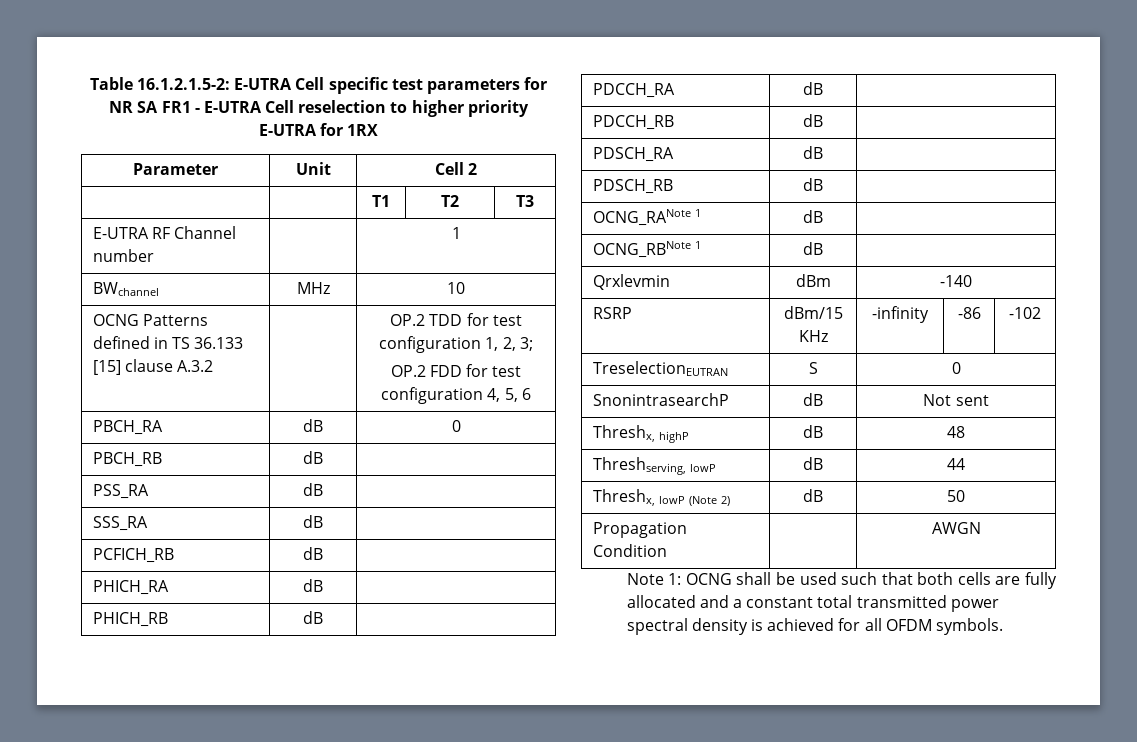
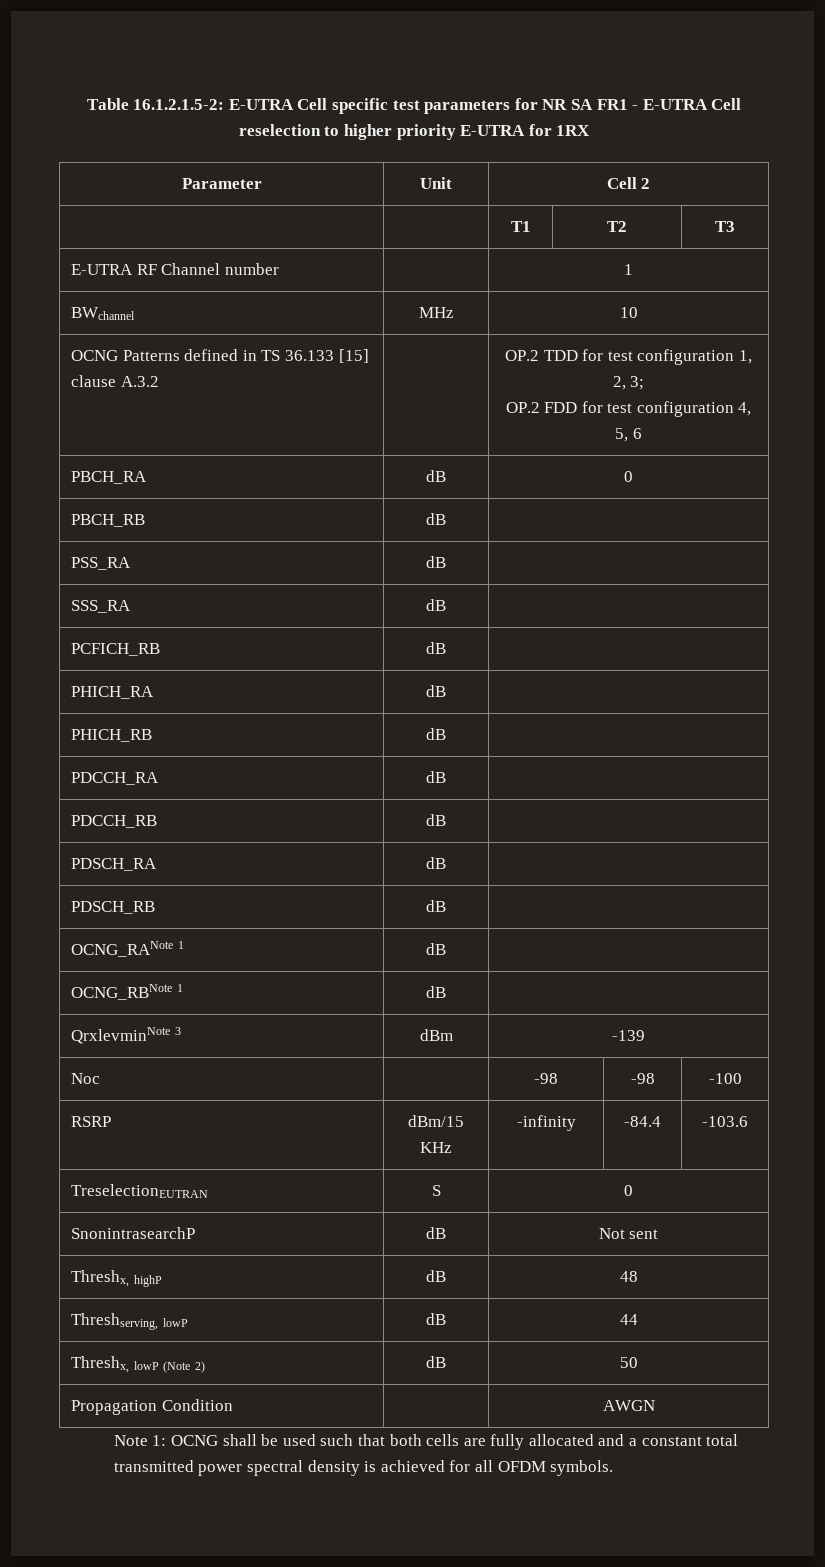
[592,274,670,290] Qrxlevmin -> [71,1027,181,1044] QrxlevminNote 3
[940,275,972,287] -140 -> [612,1030,645,1041] [71,1073,101,1084] [534,1073,558,1084] [630,1073,655,1084] [708,1073,742,1084] -139 // Noc | | -98 | -98 | -100
[957,307,981,319] [1009,307,1041,319] -86 | -102 -> [624,1116,661,1127] [702,1116,748,1127] -84.4 | -103.6

